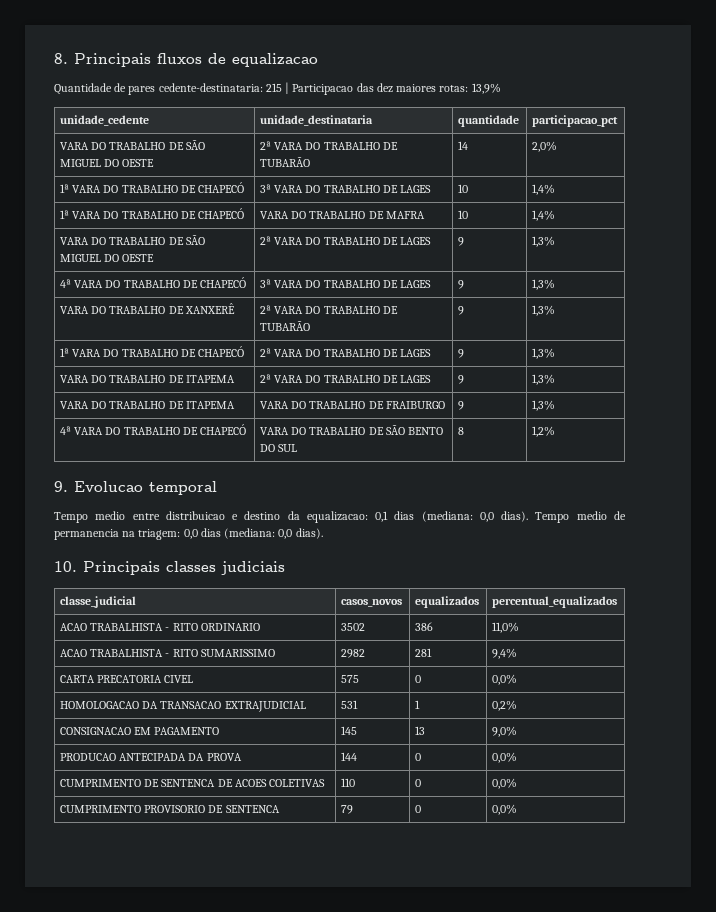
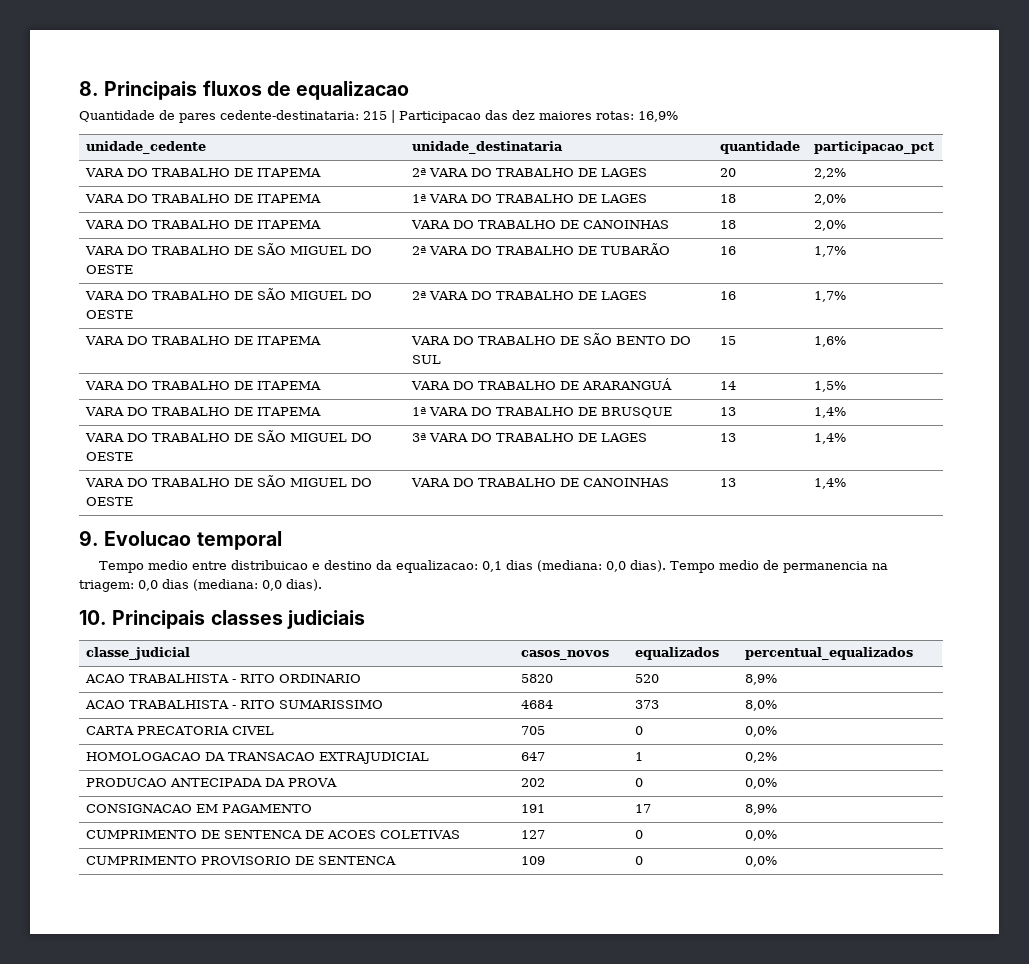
[471,83,501,94] 13,9% -> [638,111,678,122] 16,9%
(618, 121) none -> [84,168,321,177] [411,168,647,177] [719,168,736,177] [813,168,846,179] [84,194,321,203] [411,194,647,203] [719,194,736,203] [813,194,846,205] [84,220,321,229] [410,220,669,229] [719,220,736,229] [813,220,846,231] // VARA DO TRABALHO DE ITAPEMA | 2ª VARA DO TRABALHO DE LAGES | 20 | 2,2% // VARA DO TRABALHO DE ITAPEMA | 1ª VARA DO TRABALHO DE LAGES | 18 | 2,0% // VARA DO TRABALHO DE ITAPEMA | VARA DO TRABALHO DE CANOINHAS | 18 | 2,0%
[457,141,468,150] [531,141,557,152] [59,182,245,193] [259,184,432,193] [457,184,468,193] [531,184,555,195] [59,208,245,219] [259,211,425,219] [457,210,468,219] [531,210,555,221] 14 | 2,0% // 1ª VARA DO TRABALHO DE CHAPECÓ | 3ª VARA DO TRABALHO DE LAGES | 10 | 1,4% // 1ª VARA DO TRABALHO DE CHAPECÓ | VARA DO TRABALHO DE MAFRA | 10 | 1,4% -> [719,246,736,255] [813,246,846,257] 16 | 1,7%
[457,237,464,246] [531,236,555,247] [59,277,247,288] [259,279,432,288] [457,280,464,289] [531,279,555,290] [59,303,235,314] [259,305,398,314] [259,321,310,331] [457,306,464,315] [531,305,555,316] [59,346,245,357] [259,348,432,357] [457,349,464,358] [531,348,555,359] [59,375,235,383] [259,374,432,383] [457,375,464,384] [531,374,555,385] [59,401,235,409] [259,401,445,409] [457,401,464,410] [531,400,555,411] [59,424,247,435] [259,425,444,435] [259,444,298,452] [457,427,464,435] [531,426,555,437] 9 | 1,3% // 4ª VARA DO TRABALHO DE CHAPECÓ | 3ª VARA DO TRABALHO DE LAGES | 9 | 1,3% // VARA DO TRABALHO DE XANXERÊ | 2ª VARA DO TRABALHO DE TUBARÃO | 9 | 1,3% // 1ª VARA DO TRABALHO DE CHAPECÓ | 2ª VARA DO TRABALHO DE LAGES | 9 | 1,3% // VARA DO TRABALHO DE ITAPEMA | 2ª VARA DO TRABALHO DE LAGES | 9 | 1,3% // VARA DO TRABALHO DE ITAPEMA | VARA DO TRABALHO DE FRAIBURGO | 9 | 1,3% // 4ª VARA DO TRABALHO DE CHAPECÓ | VARA DO TRABALHO DE SÃO BENTO DO SUL | 8 | 1,2% -> [719,291,736,300] [813,291,846,302] [84,336,321,345] [410,333,691,345] [411,355,441,364] [719,336,736,345] [813,336,846,347] [84,381,321,390] [410,378,672,390] [719,381,736,390] [813,381,846,392] [84,407,321,416] [411,407,672,418] [719,407,736,416] [813,407,846,418] [84,430,372,442] [85,452,133,461] [411,433,647,442] [719,433,736,442] [813,433,846,444] [84,475,372,487] [85,497,133,506] [410,478,669,487] [719,478,736,487] [813,478,846,489] 16 | 1,7% // VARA DO TRABALHO DE ITAPEMA | VARA DO TRABALHO DE SÃO BENTO DO SUL | 15 | 1,6% // VARA DO TRABALHO DE ITAPEMA | VARA DO TRABALHO DE ARARANGUÁ | 14 | 1,5% // VARA DO TRABALHO DE ITAPEMA | 1ª VARA DO TRABALHO DE BRUSQUE | 13 | 1,4% // VARA DO TRABALHO DE SÃO MIGUEL DO OESTE | 3ª VARA DO TRABALHO DE LAGES | 13 | 1,4% // VARA DO TRABALHO DE SÃO MIGUEL DO OESTE | VARA DO TRABALHO DE CANOINHAS | 13 | 1,4%
[340,623,365,631] [414,622,433,631] [491,622,519,633] 3502 | 386 | 11,0% -> [520,674,553,683] [634,674,659,683] [744,674,777,685] 5820 | 520 | 8,9%
[340,649,365,658] [414,648,432,657] [491,648,517,659] 2982 | 281 | 9,4% -> [520,700,553,709] [634,700,659,709] [744,700,777,711] 4684 | 373 | 8,0%
[340,675,359,683] 575 -> [520,726,545,735] 705
[340,700,358,709] 531 -> [520,752,545,761] 647
[59,727,220,735] [340,726,357,735] [414,726,425,735] [491,726,517,737] // CONSIGNACAO EM PAGAMENTO | 145 | 13 | 9,0% -> (777, 757) none
[340,752,357,761] [414,753,421,761] [491,752,517,763] 144 | 0 | 0,0% -> [520,778,545,787] [634,778,643,787] [744,778,777,789] [85,804,312,813] [520,804,545,813] [634,804,651,813] [744,804,777,815] 202 | 0 | 0,0% // CONSIGNACAO EM PAGAMENTO | 191 | 17 | 8,9%
[340,778,355,787] 110 -> [520,830,545,839] 127
[340,805,353,814] 79 -> [520,856,545,865] 109

